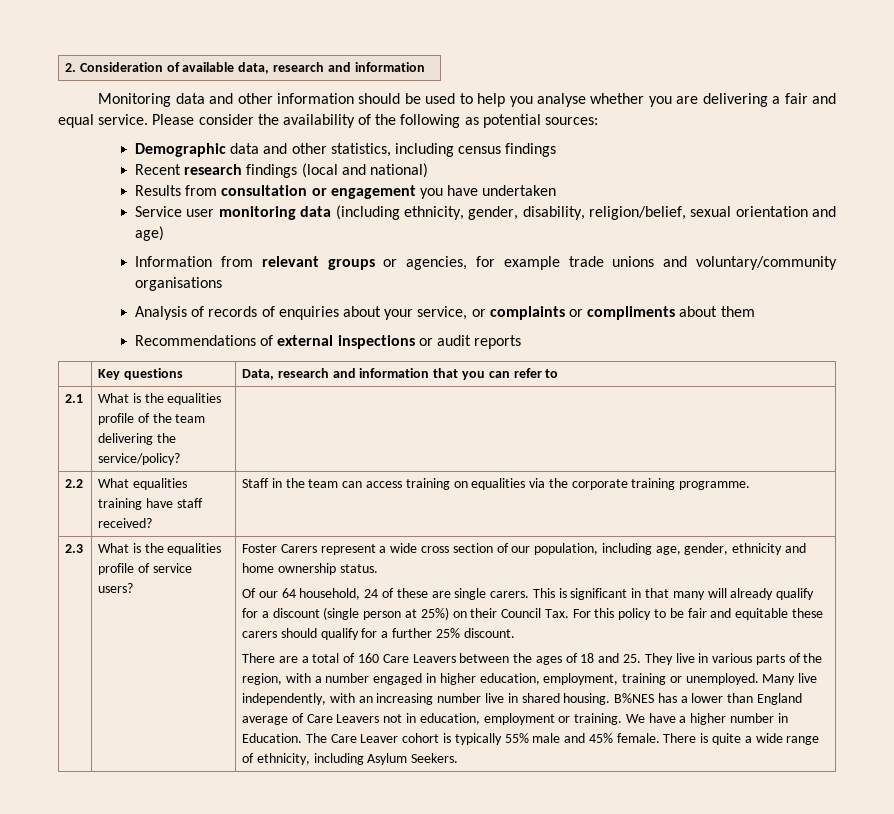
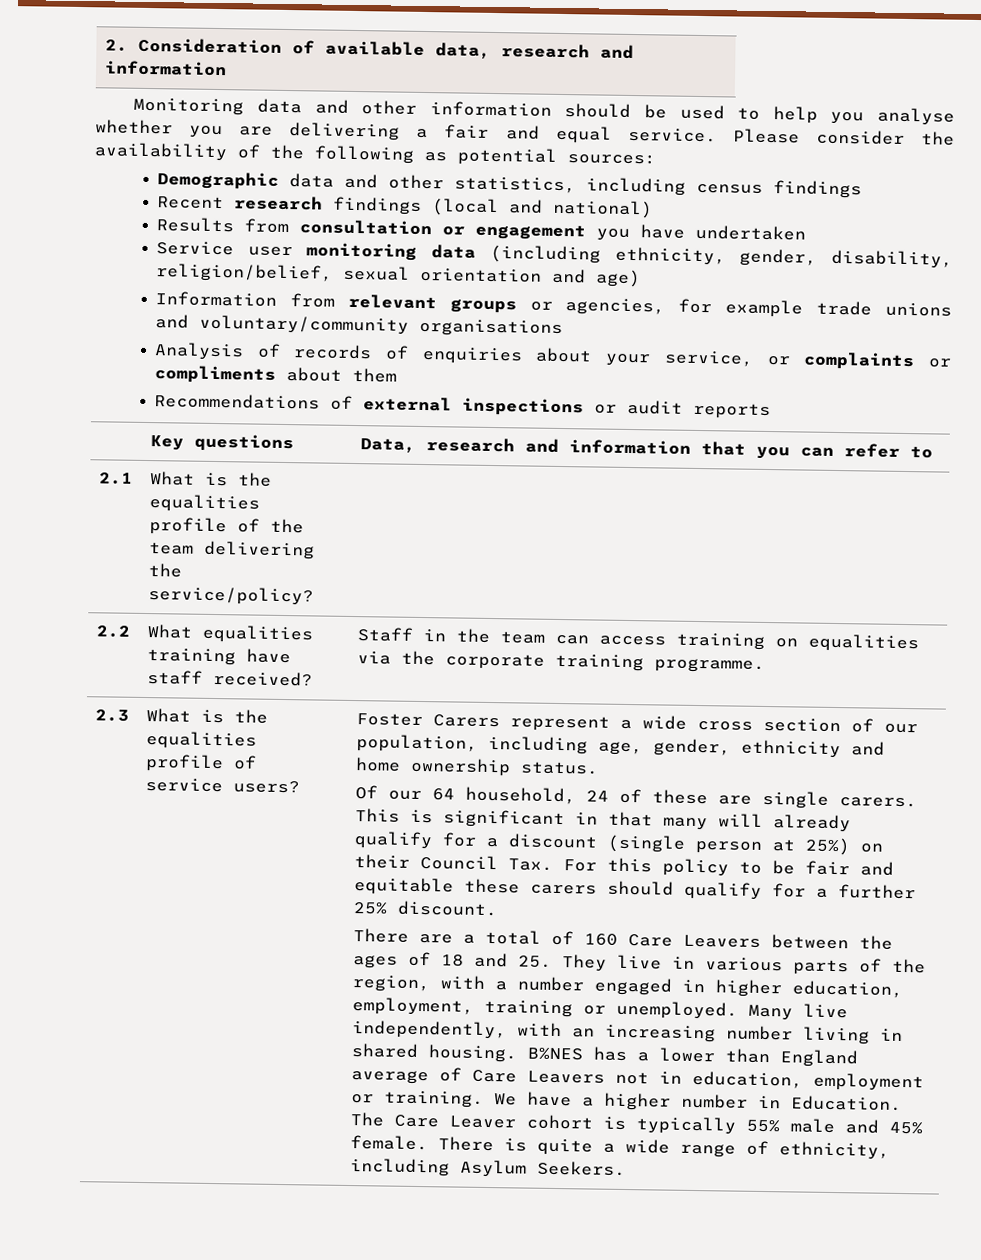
[485,693,505,703] live -> [802,1026,870,1045] living

